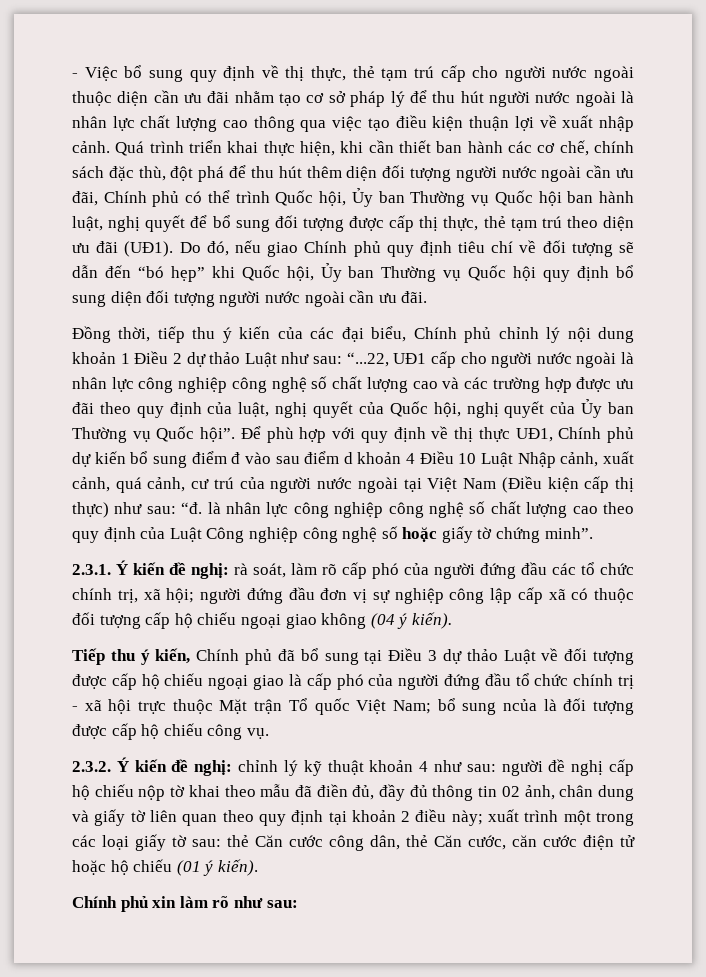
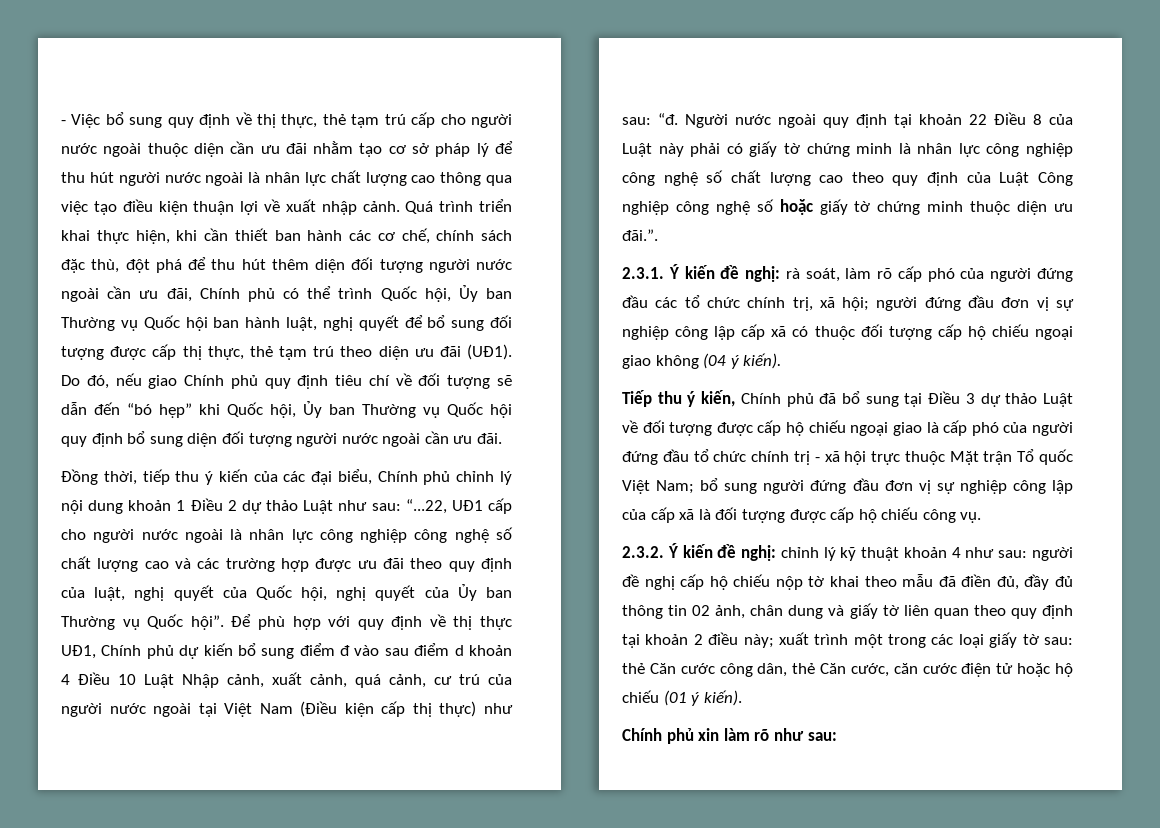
(203, 508) none -> [685,112,1073,128] [622,141,893,157] Người nước ngoài quy định tại khoản 22 Điều 8 của Luật này phải có giấy tờ chứng minh
[544,527,593,539] minh”. -> [927,201,1073,215] [622,229,658,241] minh thuộc diện ưu đãi.”.
[502,699,537,711] ncủa -> [763,478,1073,494] [622,507,695,523] người đứng đầu đơn vị sự nghiệp công lập của cấp xã

